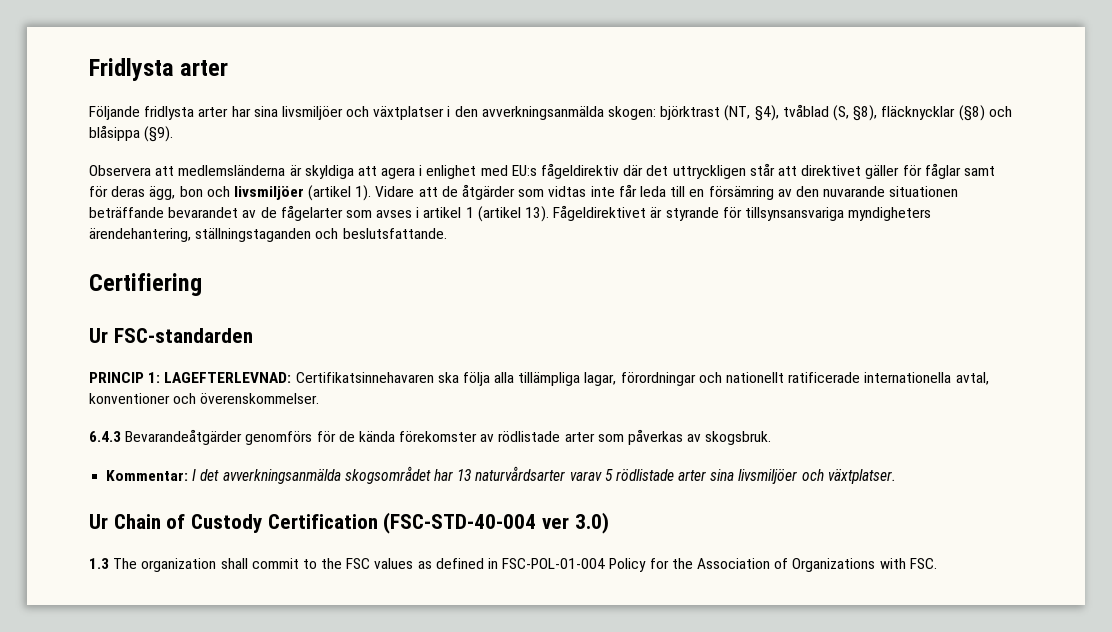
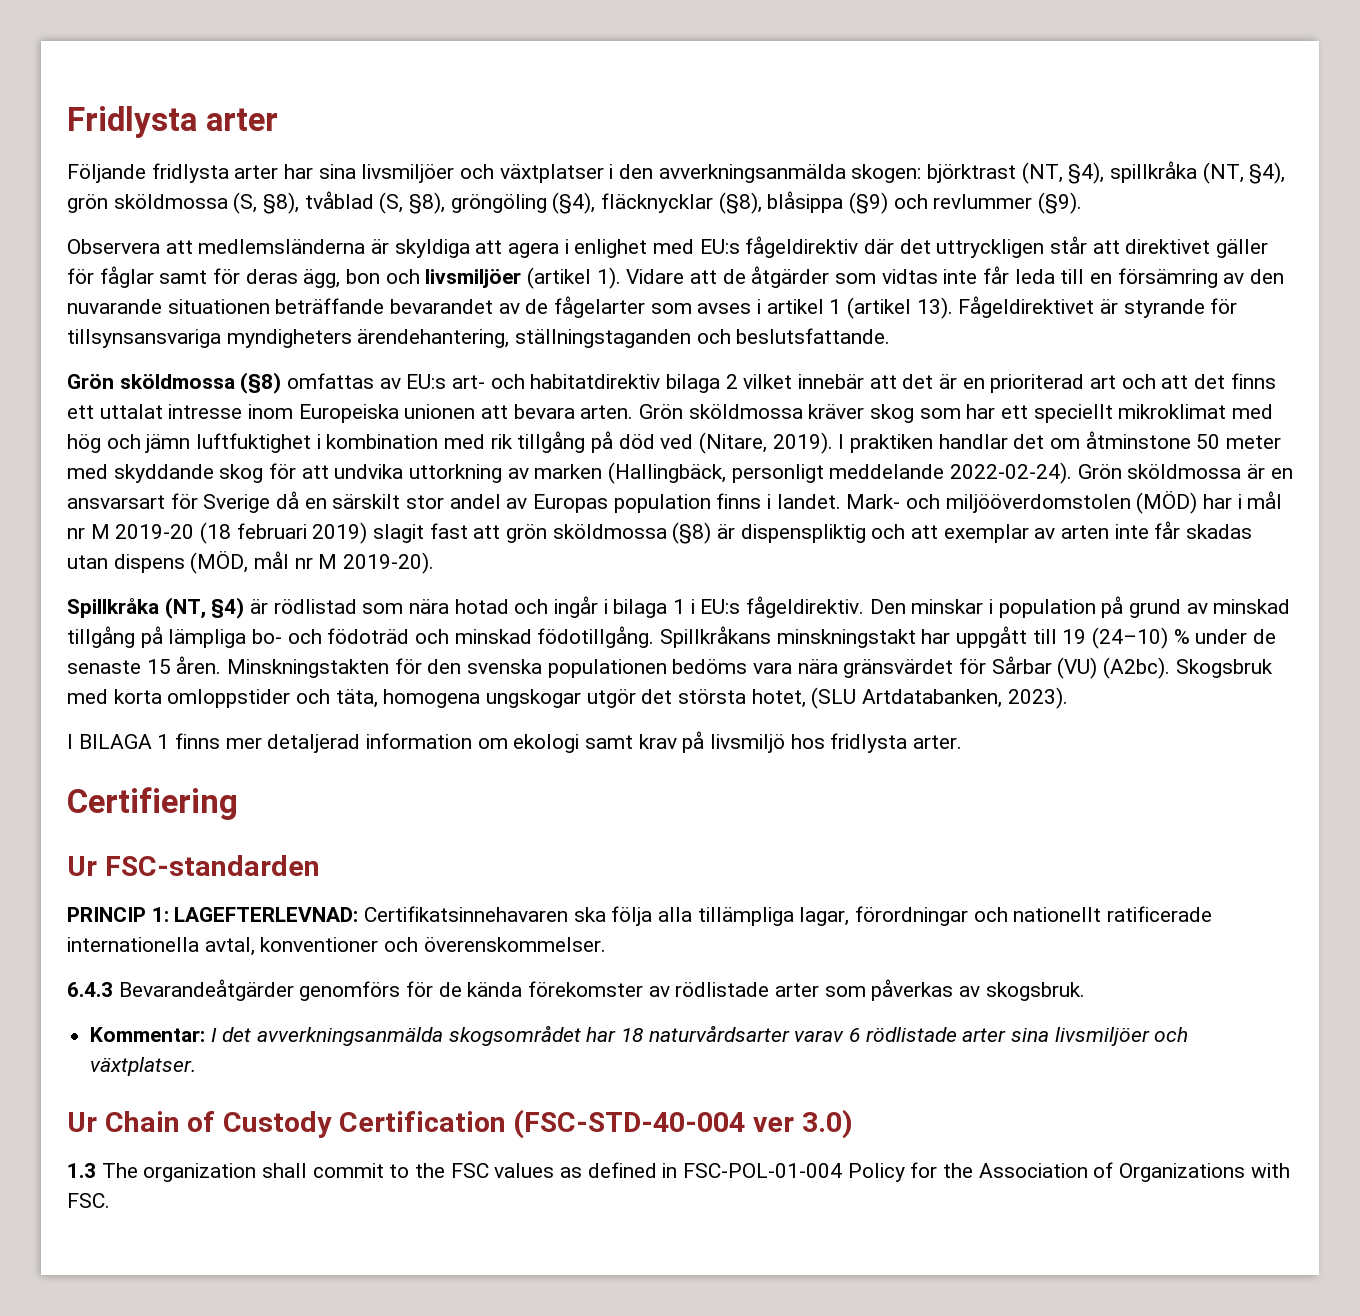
[782,104,1012,121] [89,125,140,141] tvåblad (S, §8), fläcknycklar (§8) och blåsippa -> [1110,161,1286,184] [67,191,1033,214] spillkråka (NT, §4), grön sköldmossa (S, §8), tvåblad (S, §8), gröngöling (§4), fläcknycklar (§8), blåsippa (§9) och revlummer
(447, 233) none -> [67,372,1276,394] [67,404,1274,423] [67,431,1282,454] [67,462,1293,484] [67,491,1283,514] [67,521,1253,544] [67,551,435,574] [67,596,1291,619] [67,626,1277,649] [67,656,1273,679] [67,687,1068,709] [67,731,963,753] // Grön sköldmossa (§8) omfattas av EU:s art- och habitatdirektiv bilaga 2 vilket innebär att det är en prioriterad art och att det finns ett uttalat intresse inom Europeiska unionen att bevara arten. Grön sköldmossa kräver skog som har ett speciellt mikroklimat med hög och jämn luftfuktighet i kombination med rik tillgång på död ved (Nitare, 2019). I praktiken handlar det om åtminstone 50 meter med skyddande skog för att undvika uttorkning av marken (Hallingbäck, personligt meddelande 2022-02-24). Grön sköldmossa är en ansvarsart för Sverige då en särskilt stor andel av Europas population finns i landet. Mark- och miljööverdomstolen (MÖD) har i mål nr M 2019-20 (18 februari 2019) slagit fast att grön sköldmossa (§8) är dispenspliktig och att exemplar av arten inte får skadas utan dispens (MÖD, mål nr M 2019-20). // Spillkråka (NT, §4) är rödlistad som nära hotad och ingår i bilaga 1 i EU:s fågeldirektiv. Den minskar i population på grund av minskad tillgång på lämpliga bo- och födoträd och minskad födotillgång. Spillkråkans minskningstakt har uppgått till 19 (24–10) % under de senaste 15 åren. Minskningstakten för den svenska populationen bedöms vara nära gränsvärdet för Sårbar (VU) (A2bc). Skogsbruk med korta omloppstider och täta, homogena ungskogar utgör det största hotet, (SLU Artdatabanken, 2023). // I BILAGA 1 finns mer detaljerad information om ekologi samt krav på livsmiljö hos fridlysta arter.
[457,469,472,481] 13 -> [621,1028,644,1042] 18
[604,469,613,481] 5 -> [849,1028,861,1042] 6

